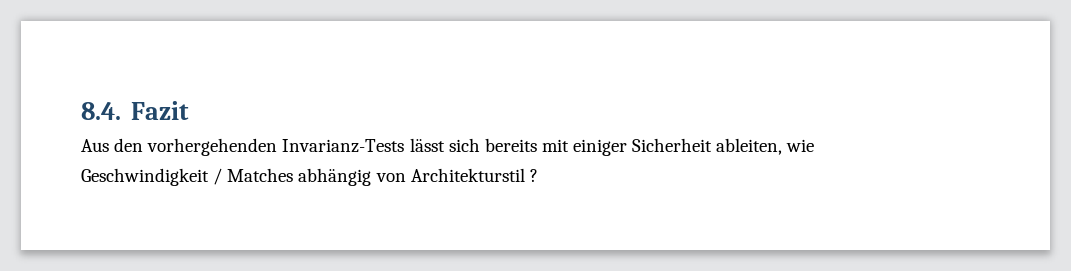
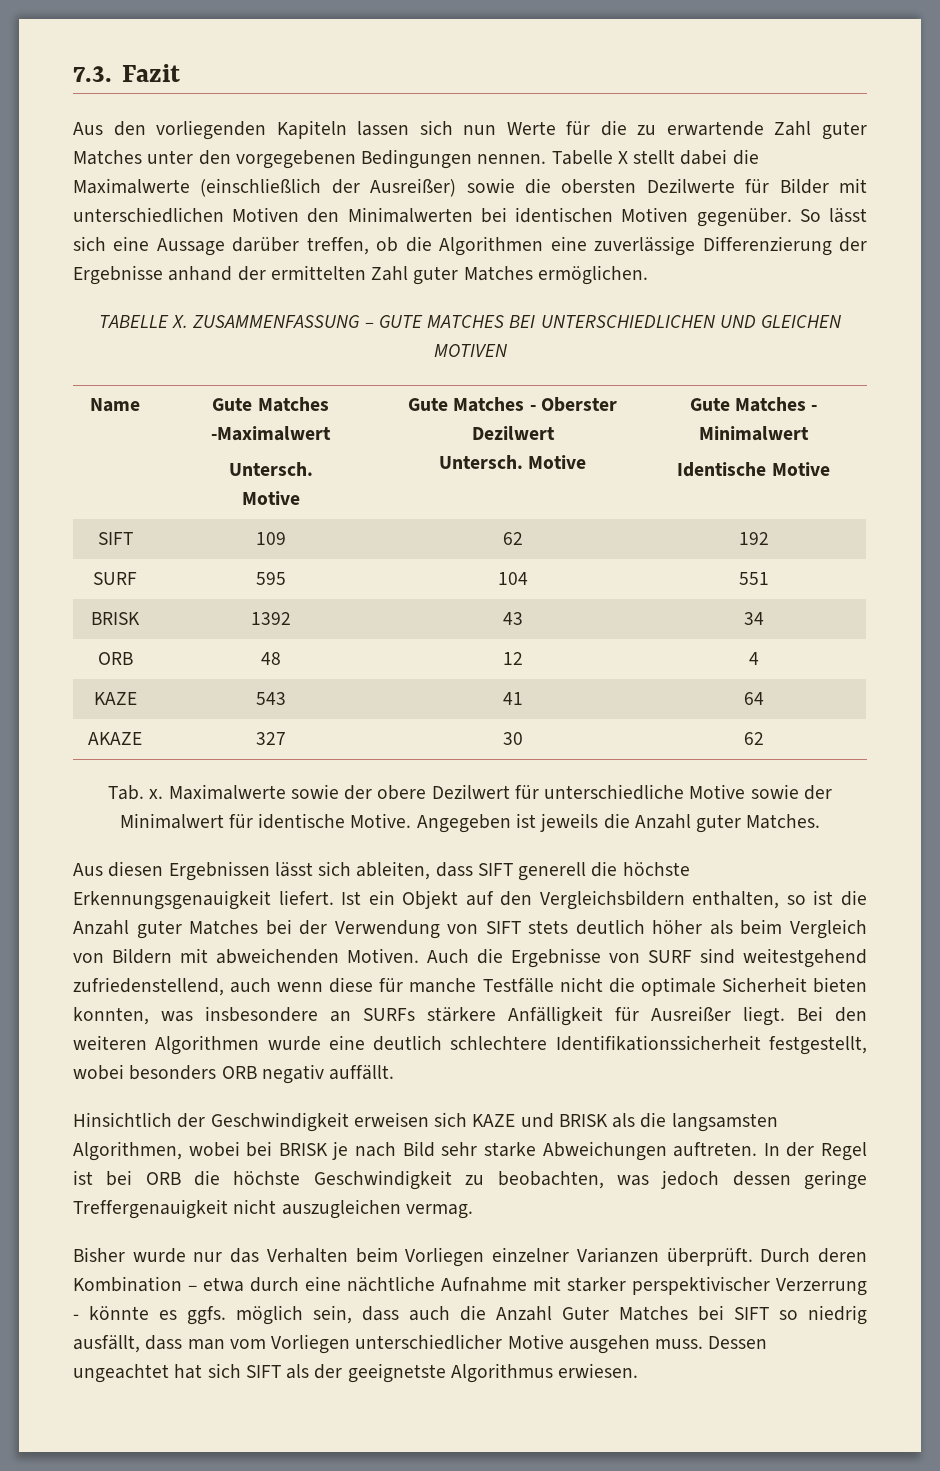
[81,102,121,120] 8.4. -> [73,66,112,82] 7.3.
[147,138,815,156] [81,168,538,186] vorhergehenden Invarianz-Tests lässt sich bereits mit einiger Sicherheit ableiten, wie // Geschwindigkeit / Matches abhängig von Architekturstil ? -> [156,120,868,140] [73,149,759,169] [73,178,867,197] [73,207,867,227] [73,236,868,256] [73,265,648,285] [98,315,842,328] [433,344,507,357] [90,398,140,412] [212,397,329,412] [211,426,331,441] [228,462,313,476] [241,491,300,505] [408,397,617,412] [471,426,555,440] [438,455,587,469] [689,397,818,412] [699,426,809,441] [677,462,830,477] [97,532,133,545] [255,532,286,545] [502,532,523,545] [738,532,769,545] [93,572,137,585] [255,572,286,585] [497,572,528,585] [738,572,769,585] [91,612,140,625] [250,612,291,625] [502,612,523,625] [743,612,764,625] [97,652,133,665] [260,652,281,665] [502,652,523,665] [748,652,759,665] [93,692,137,705] [255,692,286,705] [502,692,523,705] [743,692,764,705] [88,732,142,745] [255,732,286,745] [502,732,523,745] [743,732,764,745] [108,784,832,800] [119,813,821,833] [73,861,690,881] [73,890,867,910] [73,919,867,939] [73,948,867,968] [73,977,868,996] [73,1006,867,1026] [73,1035,867,1055] [73,1064,395,1084] [73,1112,778,1132] [73,1141,868,1161] [73,1170,868,1190] [73,1199,473,1219] [73,1247,868,1267] [73,1276,867,1296] [73,1305,867,1325] [73,1334,768,1354] [73,1363,639,1383] vorliegenden Kapiteln lassen sich nun Werte für die zu erwartende Zahl guter Matches unter den vorgegebenen Bedingungen nennen. Tabelle X stellt dabei die Maximalwerte (einschließlich der Ausreißer) sowie die obersten Dezilwerte für Bilder mit unterschiedlichen Motiven den Minimalwerten bei identischen Motiven gegenüber. So lässt sich eine Aussage darüber treffen, ob die Algorithmen eine zuverlässige Differenzierung der Ergebnisse anhand der ermittelten Zahl guter Matches ermöglichen. // TABELLE X. ZUSAMMENFASSUNG – GUTE MATCHES BEI UNTERSCHIEDLICHEN UND GLEICHEN MOTIVEN // Name | Gute Matches -Maximalwert // Untersch. // Motive | Gute Matches - Oberster Dezilwert // Untersch. Motive | Gute Matches - Minimalwert // Identische Motive // SIFT | 109 | 62 | 192 // SURF | 595 | 104 | 551 // BRISK | 1392 | 43 | 34 // ORB | 48 | 12 | 4 // KAZE | 543 | 41 | 64 // AKAZE | 327 | 30 | 62 // Tab. x. Maximalwerte sowie der obere Dezilwert für unterschiedliche Motive sowie der Minimalwert für identische Motive. Angegeben ist jeweils die Anzahl guter Matches. // Aus diesen Ergebnissen lässt sich ableiten, dass SIFT generell die höchste Erkennungsgenauigkeit liefert. Ist ein Objekt auf den Vergleichsbildern enthalten, so ist die Anzahl guter Matches bei der Verwendung von SIFT stets deutlich höher als beim Vergleich von Bildern mit abweichenden Motiven. Auch die Ergebnisse von SURF sind weitestgehend zufriedenstellend, auch wenn diese für manche Testfälle nicht die optimale Sicherheit bieten konnten, was insbesondere an SURFs stärkere Anfälligkeit für Ausreißer liegt. Bei den weiteren Algorithmen wurde eine deutlich schlechtere Identifikationssicherheit festgestellt, wobei besonders ORB negativ auffällt. // Hinsichtlich der Geschwindigkeit erweisen sich KAZE und BRISK als die langsamsten Algorithmen, wobei bei BRISK je nach Bild sehr starke Abweichungen auftreten. In der Regel ist bei ORB die höchste Geschwindigkeit zu beobachten, was jedoch dessen geringe Treffergenauigkeit nicht auszugleichen vermag. // Bisher wurde nur das Verhalten beim Vorliegen einzelner Varianzen überprüft. Durch deren Kombination – etwa durch eine nächtliche Aufnahme mit starker perspektivischer Verzerrung - könnte es ggfs. möglich sein, dass auch die Anzahl Guter Matches bei SIFT so niedrig ausfällt, dass man vom Vorliegen unterschiedlicher Motive ausgehen muss. Dessen ungeachtet hat sich SIFT als der geeignetste Algorithmus erwiesen.

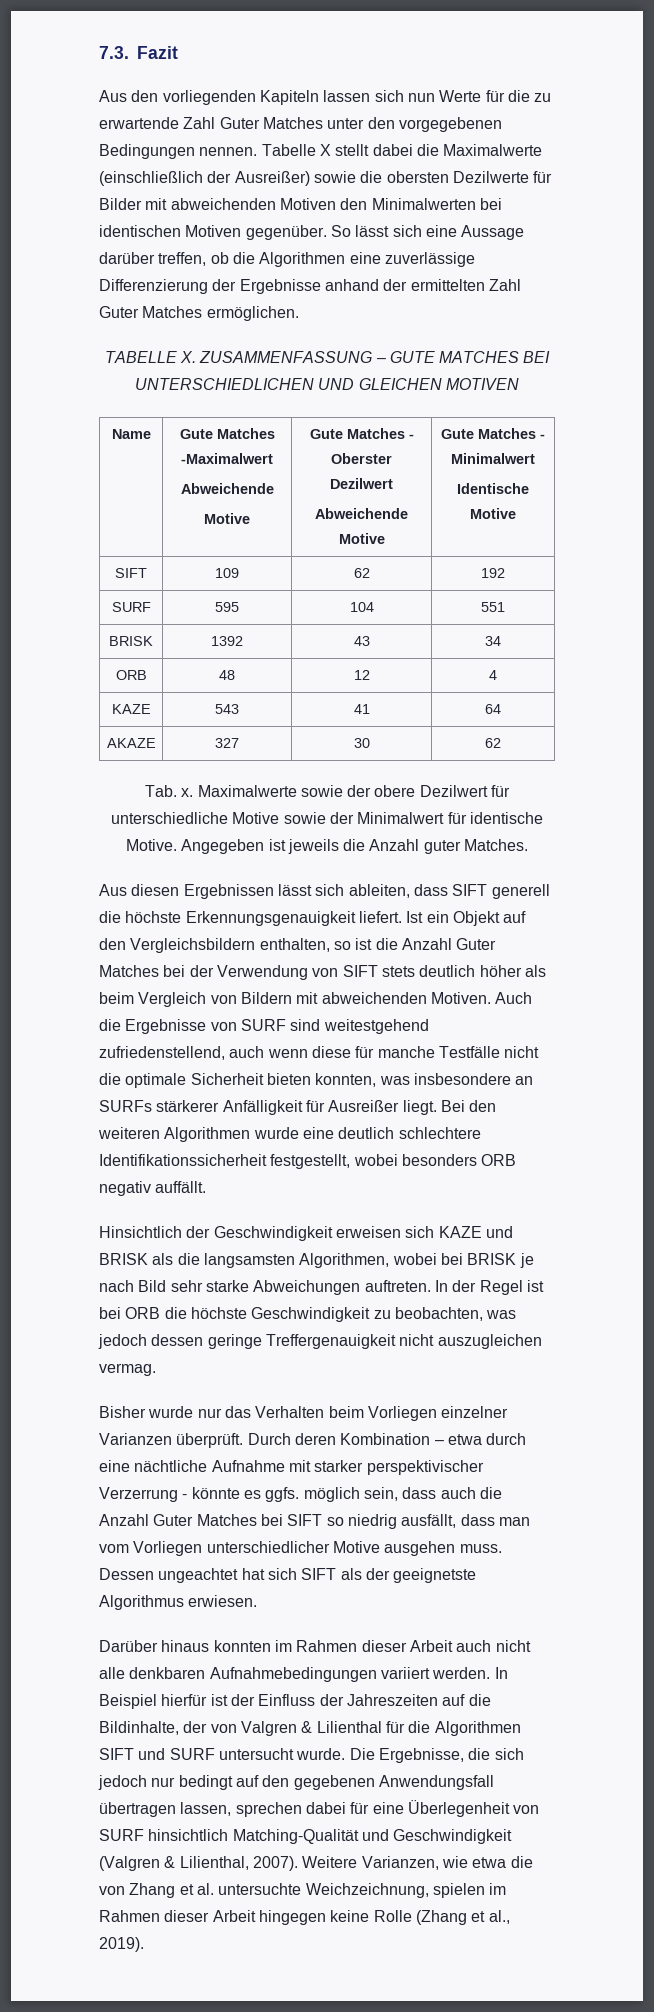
[822,121,868,140] guter -> [219,117,260,129] Guter
[73,207,224,223] unterschiedlichen -> [170,198,276,210] abweichenden
[413,266,459,285] guter -> [99,306,139,318] Guter
[228,462,313,476] Untersch. -> [180,483,274,494] Abweichende
[438,455,523,469] Untersch. -> [315,508,408,519] Abweichende
[136,920,182,939] guter -> [456,938,497,950] Guter
[427,1007,496,1022] stärkere -> [156,1100,220,1112] stärkerer
(639, 1370) none -> [99,1640,531,1652] [99,1667,508,1682] [99,1694,491,1709] [99,1721,521,1736] [99,1748,524,1763] [98,1775,494,1790] [99,1800,540,1817] [99,1829,513,1844] [99,1856,533,1871] [99,1883,507,1898] [99,1910,510,1925] [99,1937,144,1952] // Darüber hinaus konnten im Rahmen dieser Arbeit auch nicht alle denkbaren Aufnahmebedingungen variiert werden. In Beispiel hierfür ist der Einfluss der Jahreszeiten auf die Bildinhalte, der von Valgren & Lilienthal für die Algorithmen SIFT und SURF untersucht wurde. Die Ergebnisse, die sich jedoch nur bedingt auf den gegebenen Anwendungsfall übertragen lassen, sprechen dabei für eine Überlegenheit von SURF hinsichtlich Matching-Qualität und Geschwindigkeit (Valgren & Lilienthal, 2007). Weitere Varianzen, wie etwa die von Zhang et al. untersuchte Weichzeichnung, spielen im Rahmen dieser Arbeit hingegen keine Rolle (Zhang et al., 2019).

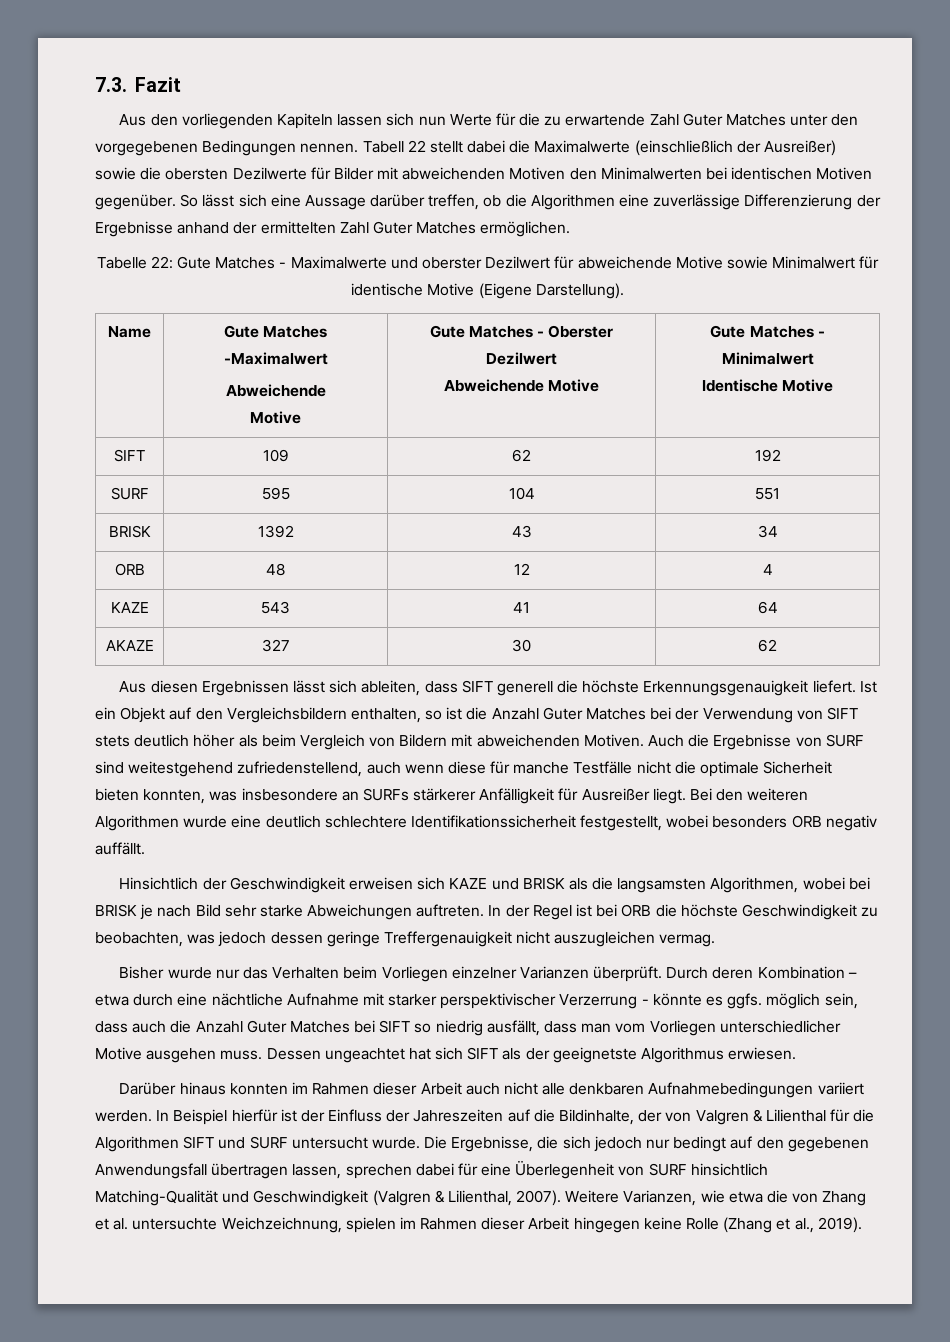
[261,144,331,156] Tabelle X -> [362,140,426,153] Tabell 22
[104,351,551,363] [135,378,519,390] TABELLE X. ZUSAMMENFASSUNG – GUTE MATCHES BEI UNTERSCHIEDLICHEN UND GLEICHEN MOTIVEN -> [96,256,880,269] [351,283,624,299] Tabelle 22: Gute Matches - Maximalwerte und oberster Dezilwert für abweichende Motive sowie Minimalwert für identische Motive (Eigene Darstellung).
[144,785,511,797] [111,812,543,824] [125,839,529,854] // Tab. x. Maximalwerte sowie der obere Dezilwert für unterschiedliche Motive sowie der Minimalwert für identische Motive. Angegeben ist jeweils die Anzahl guter Matches. -> (777, 645) none

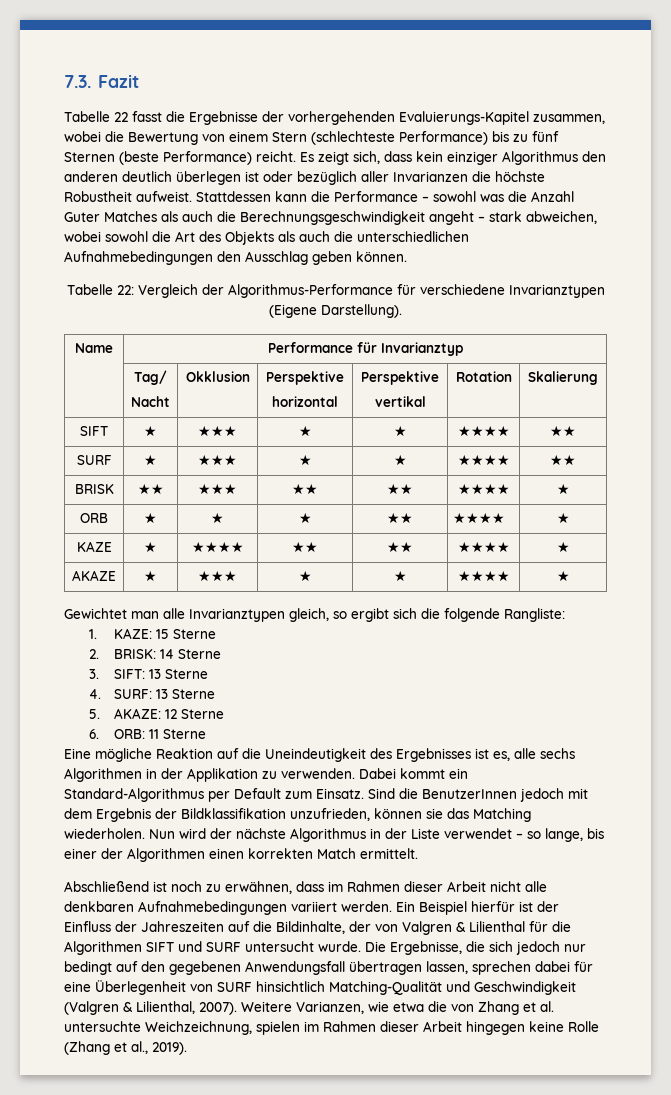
[119,113,859,129] [95,140,837,156] [95,167,873,180] [95,194,881,210] [95,221,571,237] [96,256,880,269] [351,283,624,299] [108,326,151,338] [223,325,328,338] [223,352,328,365] [225,384,326,397] [250,411,301,424] [429,325,614,338] [486,352,557,365] [443,379,600,392] [710,325,825,338] [721,352,814,365] [701,379,834,392] [114,449,145,462] [262,449,289,462] [512,449,531,462] [754,449,781,462] [110,487,149,500] [261,487,290,500] [508,487,535,500] [755,488,780,500] [108,525,151,538] [257,525,294,538] [511,525,532,538] [757,525,778,538] [114,563,145,576] [266,563,285,576] [513,563,530,575] [762,564,773,575] [110,602,149,613] [261,601,290,614] [513,602,530,613] [757,601,778,614] [105,640,154,651] [261,639,290,652] [512,639,531,652] [758,639,777,652] [119,680,877,696] [95,707,858,723] [95,734,864,750] [95,761,833,777] [95,788,809,804] [95,815,877,831] [95,842,145,855] [119,877,870,893] [95,904,879,920] [95,931,716,947] [119,966,857,982] [95,993,858,1009] [95,1020,841,1036] [95,1047,797,1063] [119,1082,500,1095] Aus den vorliegenden Kapiteln lassen sich nun Werte für die zu erwartende Zahl Guter Matches unter den vorgegebenen Bedingungen nennen. Tabell 22 stellt dabei die Maximalwerte (einschließlich der Ausreißer) sowie die obersten Dezilwerte für Bilder mit abweichenden Motiven den Minimalwerten bei identischen Motiven gegenüber. So lässt sich eine Aussage darüber treffen, ob die Algorithmen eine zuverlässige Differenzierung der Ergebnisse anhand der ermittelten Zahl Guter Matches ermöglichen. // Tabelle 22: Gute Matches - Maximalwerte und oberster Dezilwert für abweichende Motive sowie Minimalwert für identische Motive (Eigene Darstellung). // Name | Gute Matches -Maximalwert // Abweichende // Motive | Gute Matches - Oberster Dezilwert // Abweichende Motive | Gute Matches - Minimalwert // Identische Motive // SIFT | 109 | 62 | 192 // SURF | 595 | 104 | 551 // BRISK | 1392 | 43 | 34 // ORB | 48 | 12 | 4 // KAZE | 543 | 41 | 64 // AKAZE | 327 | 30 | 62 // Aus diesen Ergebnissen lässt sich ableiten, dass SIFT generell die höchste Erkennungsgenauigkeit liefert. Ist ein Objekt auf den Vergleichsbildern enthalten, so ist die Anzahl Guter Matches bei der Verwendung von SIFT stets deutlich höher als beim Vergleich von Bildern mit abweichenden Motiven. Auch die Ergebnisse von SURF sind weitestgehend zufriedenstellend, auch wenn diese für manche Testfälle nicht die optimale Sicherheit bieten konnten, was insbesondere an SURFs stärkerer Anfälligkeit für Ausreißer liegt. Bei den weiteren Algorithmen wurde eine deutlich schlechtere Identifikationssicherheit festgestellt, wobei besonders ORB negativ auffällt. // Hinsichtlich der Geschwindigkeit erweisen sich KAZE und BRISK als die langsamsten Algorithmen, wobei bei BRISK je nach Bild sehr starke Abweichungen auftreten. In der Regel ist bei ORB die höchste Geschwindigkeit zu beobachten, was jedoch dessen geringe Treffergenauigkeit nicht auszugleichen vermag. // Bisher wurde nur das Verhalten beim Vorliegen einzelner Varianzen überprüft. Durch deren Kombination – etwa durch eine nächtliche Aufnahme mit starker perspektivischer Verzerrung - könnte es ggfs. möglich sein, dass auch die Anzahl Guter Matches bei SIFT so niedrig ausfällt, dass man vom Vorliegen unterschiedlicher Motive ausgehen muss. Dessen ungeachtet hat sich SIFT als der geeignetste Algorithmus erwiesen. // Darüber hinaus konnten im Rahmen dieser Arbeit auch -> [64,111,605,125] [64,131,559,145] [64,151,606,165] [64,171,545,185] [64,191,574,202] [64,211,597,225] [64,231,469,245] [64,251,407,265] [66,284,605,298] [269,304,402,318] [75,343,113,353] [267,342,463,356] [134,370,167,385] [131,396,170,407] [185,371,250,382] [266,371,344,385] [272,396,338,407] [361,371,439,385] [374,396,426,407] [455,371,512,382] [528,371,598,385] [80,426,108,436] [144,425,157,437] [198,425,237,437] [298,425,312,437] [393,425,407,437] [457,425,510,437] [550,425,576,437] [76,455,112,465] [144,454,157,466] [198,454,237,466] [298,454,312,466] [393,454,407,466] [457,454,510,466] [550,454,576,466] [74,484,114,494] [137,483,164,495] [198,483,237,495] [292,483,318,495] [387,483,413,495] [457,483,510,495] [556,483,570,495] [80,513,108,523] [144,512,157,524] [211,512,224,524] [298,512,312,524] [387,512,413,524] [452,512,505,524] [556,512,570,524] [76,541,112,552] [144,541,157,553] [191,541,244,553] [292,541,318,553] [387,541,413,553] [457,541,510,553] [556,541,570,553] [72,570,116,581] [144,570,157,582] [198,570,237,582] [298,570,312,582] [393,570,407,582] [457,570,510,582] [556,570,570,582] [64,608,565,622] [88,628,216,639] [88,649,221,659] [88,669,208,679] [88,689,215,699] [88,708,224,719] [88,729,206,739] [64,748,575,762] [64,768,468,782] [64,788,588,802] [64,808,531,822] [64,828,604,842] [64,848,418,862] [64,881,486,894] Tabelle 22 fasst die Ergebnisse der vorhergehenden Evaluierungs-Kapitel zusammen, wobei die Bewertung von einem Stern (schlechteste Performance) bis zu fünf Sternen (beste Performance) reicht. Es zeigt sich, dass kein einziger Algorithmus den anderen deutlich überlegen ist oder bezüglich aller Invarianzen die höchste Robustheit aufweist. Stattdessen kann die Performance – sowohl was die Anzahl Guter Matches als auch die Berechnungsgeschwindigkeit angeht – stark abweichen, wobei sowohl die Art des Objekts als auch die unterschiedlichen Aufnahmebedingungen den Ausschlag geben können. // Tabelle 22: Vergleich der Algorithmus-Performance für verschiedene Invarianztypen (Eigene Darstellung). // Name | Performance für Invarianztyp // | Tag/ // Nacht | Okklusion | Perspektive // horizontal | Perspektive // vertikal | Rotation | Skalierung // SIFT | ★ | ★★★ | ★ | ★ | ★★★★ | ★★ // SURF | ★ | ★★★ | ★ | ★ | ★★★★ | ★★ // BRISK | ★★ | ★★★ | ★★ | ★★ | ★★★★ | ★ // ORB | ★ | ★ | ★ | ★★ | ★★★★ | ★ // KAZE | ★ | ★★★★ | ★★ | ★★ | ★★★★ | ★ // AKAZE | ★ | ★★★ | ★ | ★ | ★★★★ | ★ // Gewichtet man alle Invarianztypen gleich, so ergibt sich die folgende Rangliste: // 1. KAZE: 15 Sterne // 2. BRISK: 14 Sterne // 3. SIFT: 13 Sterne // 4. SURF: 13 Sterne // 5. AKAZE: 12 Sterne // 6. ORB: 11 Sterne // Eine mögliche Reaktion auf die Uneindeutigkeit des Ergebnisses ist es, alle sechs Algorithmen in der Applikation zu verwenden. Dabei kommt ein Standard-Algorithmus per Default zum Einsatz. Sind die BenutzerInnen jedoch mit dem Ergebnis der Bildklassifikation unzufrieden, können sie das Matching wiederholen. Nun wird der nächste Algorithmus in der Liste verwendet – so lange, bis einer der Algorithmen einen korrekten Match ermittelt. // Abschließend ist noch zu erwähnen, dass im Rahmen dieser Arbeit
[156,1110,170,1121] In -> [396,901,415,912] Ein

